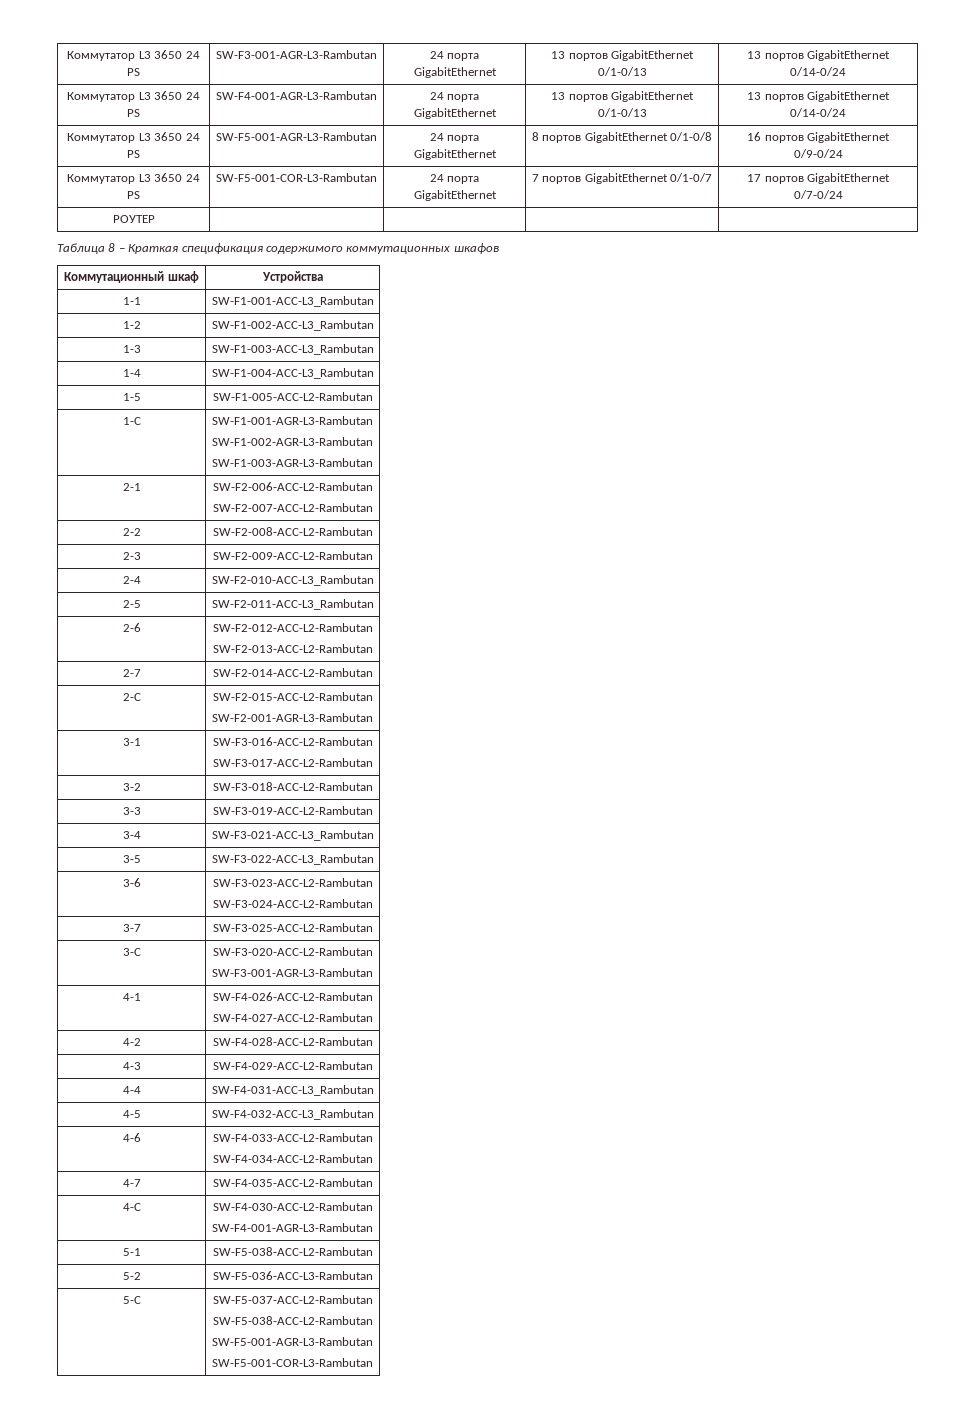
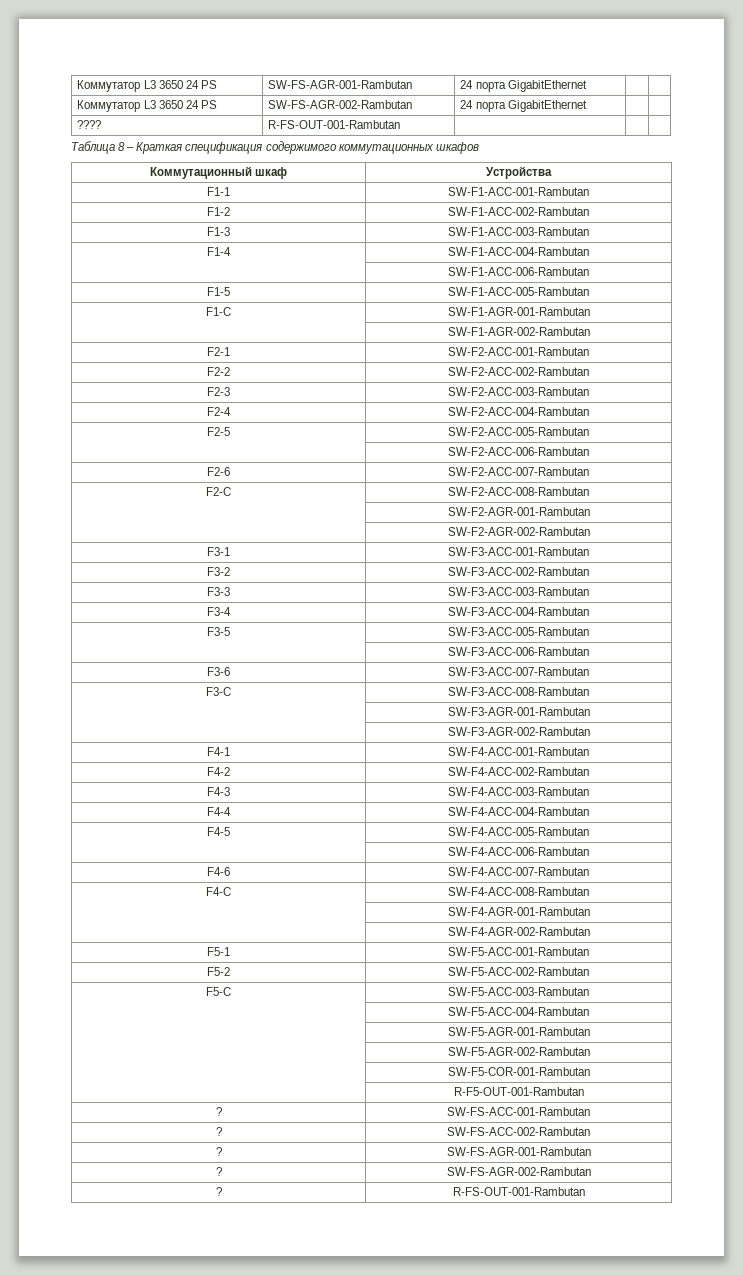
[67,50,200,61] [127,68,140,76] [216,50,377,59] [429,51,480,61] [413,67,497,78] [551,50,694,61] [597,67,647,76] [747,50,890,61] [790,67,846,76] [67,91,200,102] [127,109,140,117] [216,91,377,100] [429,92,480,102] [413,108,497,119] [551,91,694,102] [597,108,647,117] [747,91,890,102] [790,108,846,117] [67,132,200,143] [127,150,140,158] [216,132,377,141] [429,133,480,143] [413,149,497,160] [531,132,713,143] [747,132,890,143] [793,149,843,158] [67,173,200,184] [127,191,140,199] [216,173,377,182] [429,174,480,184] [413,190,497,201] [531,173,713,184] [747,173,890,184] [793,190,843,199] [112,215,155,223] Коммутатор L3 3650 24 PS | SW-F3-001-AGR-L3-Rambutan | 24 порта GigabitEthernet | 13 портов GigabitEthernet 0/1-0/13 | 13 портов GigabitEthernet 0/14-0/24 // Коммутатор L3 3650 24 PS | SW-F4-001-AGR-L3-Rambutan | 24 порта GigabitEthernet | 13 портов GigabitEthernet 0/1-0/13 | 13 портов GigabitEthernet 0/14-0/24 // Коммутатор L3 3650 24 PS | SW-F5-001-AGR-L3-Rambutan | 24 порта GigabitEthernet | 8 портов GigabitEthernet 0/1-0/8 | 16 портов GigabitEthernet 0/9-0/24 // Коммутатор L3 3650 24 PS | SW-F5-001-COR-L3-Rambutan | 24 порта GigabitEthernet | 7 портов GigabitEthernet 0/1-0/7 | 17 портов GigabitEthernet 0/7-0/24 // РОУТЕР | -> [77,80,217,92] [268,80,413,89] [460,80,587,92] [77,100,217,112] [268,100,413,109] [460,100,587,112] [77,120,102,129] [268,120,401,129] Коммутатор L3 3650 24 PS | SW-FS-AGR-001-Rambutan | 24 порта GigabitEthernet | | // Коммутатор L3 3650 24 PS | SW-FS-AGR-002-Rambutan | 24 порта GigabitEthernet | | // ???? | R-FS-OUT-001-Rambutan
[122,297,141,305] [211,296,374,307] [122,321,141,329] [211,320,374,331] [122,345,141,353] [211,344,374,355] [122,369,141,377] [211,368,374,379] [122,393,141,401] [212,392,373,401] [122,417,141,425] [212,416,373,425] [212,437,373,446] [212,458,373,467] [122,483,141,491] [212,482,373,491] [212,503,373,512] [122,528,141,536] [212,527,373,536] [122,552,141,560] [212,551,373,560] [122,576,141,584] [211,575,374,586] [122,600,141,608] [211,599,374,610] [122,623,141,632] [212,623,373,632] [212,644,373,653] [122,669,141,677] [212,668,373,677] [122,693,141,701] [212,692,373,701] [212,713,373,722] [122,738,141,746] [212,737,373,746] [212,758,373,767] [122,783,141,791] [212,782,373,791] [122,807,141,815] [212,806,373,815] [122,831,141,839] [211,830,374,841] [122,855,141,863] [211,854,374,865] [122,878,141,887] [212,878,373,887] [212,899,373,908] [122,924,141,932] [212,923,373,932] [122,948,141,956] [212,947,373,956] [212,968,373,977] [122,993,141,1001] [212,992,373,1001] [212,1013,373,1022] [122,1038,141,1046] [212,1037,373,1046] [122,1062,141,1070] [212,1061,373,1070] [122,1086,141,1094] [211,1085,374,1096] [122,1110,141,1118] [211,1109,374,1120] [122,1133,141,1142] [212,1133,373,1142] [212,1154,373,1163] [122,1179,141,1187] [212,1178,373,1187] [122,1203,141,1211] [212,1202,373,1211] [212,1223,373,1232] [122,1248,141,1256] [212,1247,373,1256] [122,1272,141,1280] [212,1271,373,1280] [122,1296,141,1304] [212,1295,373,1304] [212,1316,373,1325] [212,1337,373,1346] [212,1358,373,1367] 1-1 | SW-F1-001-ACC-L3_Rambutan // 1-2 | SW-F1-002-ACC-L3_Rambutan // 1-3 | SW-F1-003-ACC-L3_Rambutan // 1-4 | SW-F1-004-ACC-L3_Rambutan // 1-5 | SW-F1-005-ACC-L2-Rambutan // 1-C | SW-F1-001-AGR-L3-Rambutan // SW-F1-002-AGR-L3-Rambutan // SW-F1-003-AGR-L3-Rambutan // 2-1 | SW-F2-006-ACC-L2-Rambutan // SW-F2-007-ACC-L2-Rambutan // 2-2 | SW-F2-008-ACC-L2-Rambutan // 2-3 | SW-F2-009-ACC-L2-Rambutan // 2-4 | SW-F2-010-ACC-L3_Rambutan // 2-5 | SW-F2-011-ACC-L3_Rambutan // 2-6 | SW-F2-012-ACC-L2-Rambutan // SW-F2-013-ACC-L2-Rambutan // 2-7 | SW-F2-014-ACC-L2-Rambutan // 2-C | SW-F2-015-ACC-L2-Rambutan // SW-F2-001-AGR-L3-Rambutan // 3-1 | SW-F3-016-ACC-L2-Rambutan // SW-F3-017-ACC-L2-Rambutan // 3-2 | SW-F3-018-ACC-L2-Rambutan // 3-3 | SW-F3-019-ACC-L2-Rambutan // 3-4 | SW-F3-021-ACC-L3_Rambutan // 3-5 | SW-F3-022-ACC-L3_Rambutan // 3-6 | SW-F3-023-ACC-L2-Rambutan // SW-F3-024-ACC-L2-Rambutan // 3-7 | SW-F3-025-ACC-L2-Rambutan // 3-C | SW-F3-020-ACC-L2-Rambutan // SW-F3-001-AGR-L3-Rambutan // 4-1 | SW-F4-026-ACC-L2-Rambutan // SW-F4-027-ACC-L2-Rambutan // 4-2 | SW-F4-028-ACC-L2-Rambutan // 4-3 | SW-F4-029-ACC-L2-Rambutan // 4-4 | SW-F4-031-ACC-L3_Rambutan // 4-5 | SW-F4-032-ACC-L3_Rambutan // 4-6 | SW-F4-033-ACC-L2-Rambutan // SW-F4-034-ACC-L2-Rambutan // 4-7 | SW-F4-035-ACC-L2-Rambutan // 4-C | SW-F4-030-ACC-L2-Rambutan // SW-F4-001-AGR-L3-Rambutan // 5-1 | SW-F5-038-ACC-L2-Rambutan // 5-2 | SW-F5-036-ACC-L3-Rambutan // 5-C | SW-F5-037-ACC-L2-Rambutan // SW-F5-038-ACC-L2-Rambutan // SW-F5-001-AGR-L3-Rambutan // SW-F5-001-COR-L3-Rambutan -> [207,187,230,196] [448,187,589,196] [207,207,230,216] [448,207,589,216] [207,227,230,236] [448,227,589,236] [207,247,231,256] [448,247,589,256] [448,267,589,276] [207,287,230,296] [448,287,589,296] [206,307,231,316] [447,307,590,316] [447,327,590,336] [207,347,230,356] [448,347,589,356] [207,367,230,376] [448,367,589,376] [207,387,230,396] [448,387,589,396] [207,407,231,416] [448,407,589,416] [207,427,230,436] [448,427,589,436] [448,447,589,456] [207,467,230,476] [448,467,589,476] [206,487,231,496] [448,487,589,496] [447,507,590,516] [447,527,590,536] [207,547,230,556] [448,547,589,556] [207,567,230,576] [448,567,589,576] [207,587,230,596] [448,587,589,596] [207,607,231,616] [448,607,589,616] [207,627,230,636] [448,627,589,636] [448,647,589,656] [207,667,230,676] [448,667,589,676] [206,687,231,696] [448,687,589,696] [447,707,590,716] [447,727,590,736] [207,747,230,756] [448,747,589,756] [207,767,230,776] [448,767,589,776] [207,787,230,796] [448,787,589,796] [207,807,231,816] [448,807,589,816] [207,827,230,836] [448,827,589,836] [448,847,589,856] [207,867,230,876] [448,867,589,876] [206,887,231,896] [448,887,589,896] [447,907,590,916] [447,927,590,936] [207,947,230,956] [448,947,589,956] [207,967,230,976] [448,967,589,976] [206,987,231,996] [448,987,589,996] [448,1007,589,1016] [447,1027,590,1036] [447,1047,590,1056] [447,1067,590,1076] [453,1087,584,1096] [215,1107,222,1116] [447,1107,590,1116] [215,1127,222,1136] [447,1127,590,1136] [215,1147,222,1156] [446,1147,591,1156] [215,1167,222,1176] [446,1167,591,1176] [215,1187,222,1196] [452,1187,585,1196] F1-1 | SW-F1-ACC-001-Rambutan // F1-2 | SW-F1-ACC-002-Rambutan // F1-3 | SW-F1-ACC-003-Rambutan // F1-4 | SW-F1-ACC-004-Rambutan // | SW-F1-ACC-006-Rambutan // F1-5 | SW-F1-ACC-005-Rambutan // F1-C | SW-F1-AGR-001-Rambutan // | SW-F1-AGR-002-Rambutan // F2-1 | SW-F2-ACC-001-Rambutan // F2-2 | SW-F2-ACC-002-Rambutan // F2-3 | SW-F2-ACC-003-Rambutan // F2-4 | SW-F2-ACC-004-Rambutan // F2-5 | SW-F2-ACC-005-Rambutan // | SW-F2-ACC-006-Rambutan // F2-6 | SW-F2-ACC-007-Rambutan // F2-C | SW-F2-ACC-008-Rambutan // | SW-F2-AGR-001-Rambutan // | SW-F2-AGR-002-Rambutan // F3-1 | SW-F3-ACC-001-Rambutan // F3-2 | SW-F3-ACC-002-Rambutan // F3-3 | SW-F3-ACC-003-Rambutan // F3-4 | SW-F3-ACC-004-Rambutan // F3-5 | SW-F3-ACC-005-Rambutan // | SW-F3-ACC-006-Rambutan // F3-6 | SW-F3-ACC-007-Rambutan // F3-C | SW-F3-ACC-008-Rambutan // | SW-F3-AGR-001-Rambutan // | SW-F3-AGR-002-Rambutan // F4-1 | SW-F4-ACC-001-Rambutan // F4-2 | SW-F4-ACC-002-Rambutan // F4-3 | SW-F4-ACC-003-Rambutan // F4-4 | SW-F4-ACC-004-Rambutan // F4-5 | SW-F4-ACC-005-Rambutan // | SW-F4-ACC-006-Rambutan // F4-6 | SW-F4-ACC-007-Rambutan // F4-C | SW-F4-ACC-008-Rambutan // | SW-F4-AGR-001-Rambutan // | SW-F4-AGR-002-Rambutan // F5-1 | SW-F5-ACC-001-Rambutan // F5-2 | SW-F5-ACC-002-Rambutan // F5-C | SW-F5-ACC-003-Rambutan // | SW-F5-ACC-004-Rambutan // | SW-F5-AGR-001-Rambutan // | SW-F5-AGR-002-Rambutan // | SW-F5-COR-001-Rambutan // | R-F5-OUT-001-Rambutan // ? | SW-FS-ACC-001-Rambutan // ? | SW-FS-ACC-002-Rambutan // ? | SW-FS-AGR-001-Rambutan // ? | SW-FS-AGR-002-Rambutan // ? | R-FS-OUT-001-Rambutan

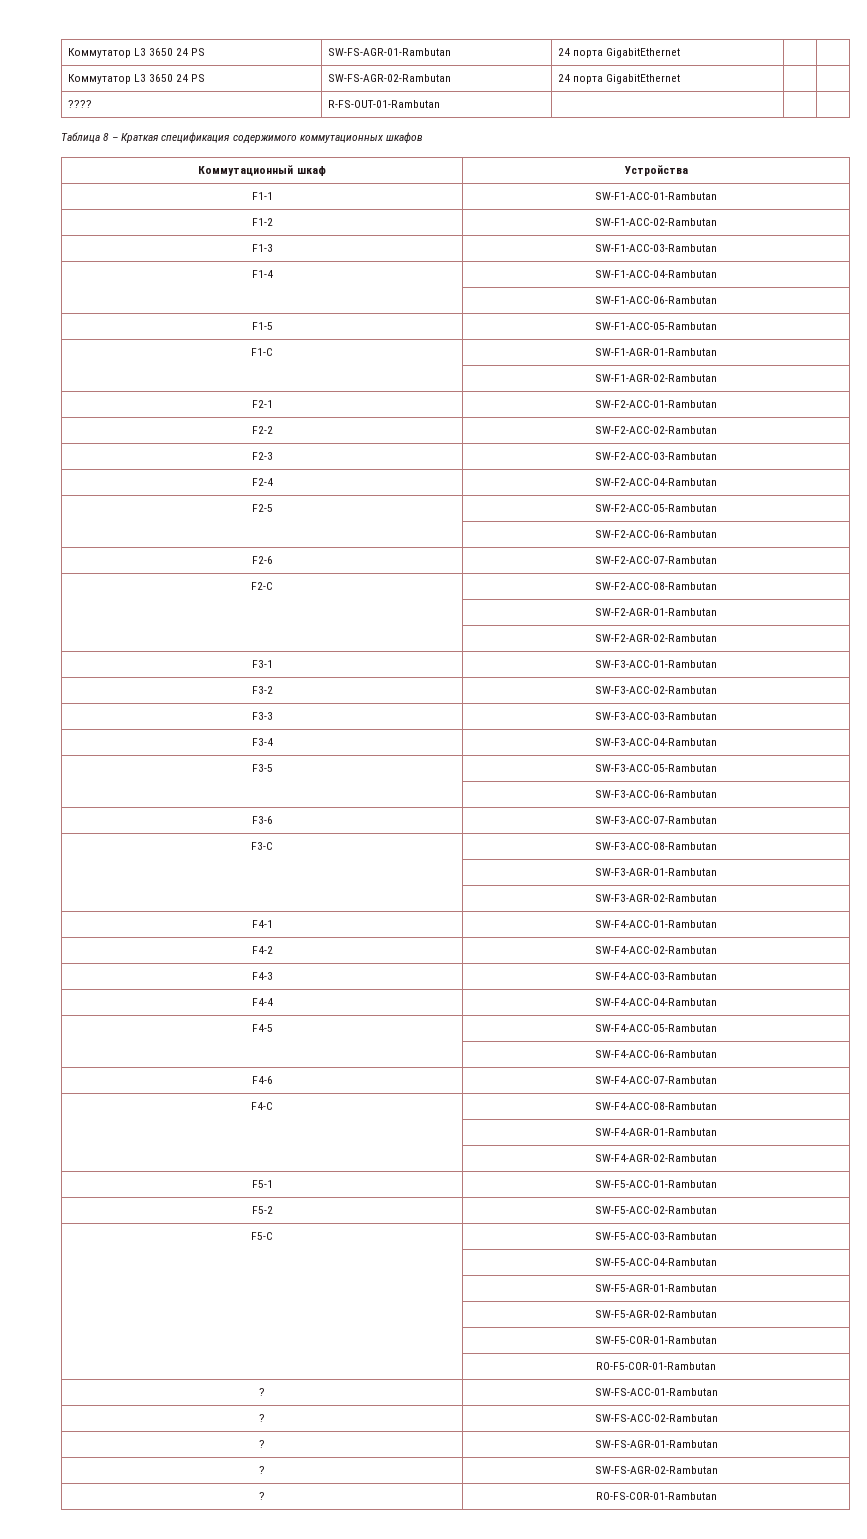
[77,80,217,92] [268,80,413,89] Коммутатор L3 3650 24 PS | SW-FS-AGR-001-Rambutan -> [67,48,206,58] [327,48,451,56] Коммутатор L3 3650 24 PS | SW-FS-AGR-01-Rambutan
[268,100,413,109] SW-FS-AGR-002-Rambutan -> [327,74,451,82] SW-FS-AGR-02-Rambutan
[268,120,401,129] R-FS-OUT-001-Rambutan -> [327,100,440,108] R-FS-OUT-01-Rambutan
[448,187,589,196] SW-F1-ACC-001-Rambutan -> [595,192,717,200] SW-F1-ACC-01-Rambutan
[448,207,589,216] SW-F1-ACC-002-Rambutan -> [595,218,717,226] SW-F1-ACC-02-Rambutan
[448,227,589,236] SW-F1-ACC-003-Rambutan -> [595,244,717,252] SW-F1-ACC-03-Rambutan
[448,247,589,256] [448,267,589,276] SW-F1-ACC-004-Rambutan // | SW-F1-ACC-006-Rambutan -> [595,270,717,278] [595,296,717,304] SW-F1-ACC-04-Rambutan // | SW-F1-ACC-06-Rambutan
[448,287,589,296] SW-F1-ACC-005-Rambutan -> [595,322,717,330] SW-F1-ACC-05-Rambutan
[447,307,590,316] [447,327,590,336] SW-F1-AGR-001-Rambutan // | SW-F1-AGR-002-Rambutan -> [595,348,717,356] [595,374,717,382] SW-F1-AGR-01-Rambutan // | SW-F1-AGR-02-Rambutan
[448,347,589,356] SW-F2-ACC-001-Rambutan -> [595,400,717,408] SW-F2-ACC-01-Rambutan
[448,367,589,376] SW-F2-ACC-002-Rambutan -> [595,426,717,434] SW-F2-ACC-02-Rambutan
[448,387,589,396] SW-F2-ACC-003-Rambutan -> [595,452,717,460] SW-F2-ACC-03-Rambutan
[448,407,589,416] SW-F2-ACC-004-Rambutan -> [595,478,717,486] SW-F2-ACC-04-Rambutan
[448,427,589,436] [448,447,589,456] SW-F2-ACC-005-Rambutan // | SW-F2-ACC-006-Rambutan -> [595,504,717,512] [595,530,717,538] SW-F2-ACC-05-Rambutan // | SW-F2-ACC-06-Rambutan
[448,467,589,476] SW-F2-ACC-007-Rambutan -> [595,556,717,564] SW-F2-ACC-07-Rambutan
[448,487,589,496] [447,507,590,516] [447,527,590,536] SW-F2-ACC-008-Rambutan // | SW-F2-AGR-001-Rambutan // | SW-F2-AGR-002-Rambutan -> [595,582,717,590] [595,608,717,616] [595,634,717,642] SW-F2-ACC-08-Rambutan // | SW-F2-AGR-01-Rambutan // | SW-F2-AGR-02-Rambutan
[448,547,589,556] SW-F3-ACC-001-Rambutan -> [595,660,717,668] SW-F3-ACC-01-Rambutan
[448,567,589,576] SW-F3-ACC-002-Rambutan -> [595,686,717,694] SW-F3-ACC-02-Rambutan
[448,587,589,596] SW-F3-ACC-003-Rambutan -> [595,712,717,720] SW-F3-ACC-03-Rambutan
[448,607,589,616] SW-F3-ACC-004-Rambutan -> [595,738,717,746] SW-F3-ACC-04-Rambutan
[448,627,589,636] [448,647,589,656] SW-F3-ACC-005-Rambutan // | SW-F3-ACC-006-Rambutan -> [595,764,717,772] [595,790,717,798] SW-F3-ACC-05-Rambutan // | SW-F3-ACC-06-Rambutan
[448,667,589,676] SW-F3-ACC-007-Rambutan -> [595,816,717,824] SW-F3-ACC-07-Rambutan
[448,687,589,696] [447,707,590,716] [447,727,590,736] SW-F3-ACC-008-Rambutan // | SW-F3-AGR-001-Rambutan // | SW-F3-AGR-002-Rambutan -> [595,842,717,850] [595,868,717,876] [595,894,717,902] SW-F3-ACC-08-Rambutan // | SW-F3-AGR-01-Rambutan // | SW-F3-AGR-02-Rambutan
[448,747,589,756] SW-F4-ACC-001-Rambutan -> [595,920,717,928] SW-F4-ACC-01-Rambutan
[448,767,589,776] SW-F4-ACC-002-Rambutan -> [595,946,717,954] SW-F4-ACC-02-Rambutan
[448,787,589,796] SW-F4-ACC-003-Rambutan -> [595,972,717,980] SW-F4-ACC-03-Rambutan
[448,807,589,816] SW-F4-ACC-004-Rambutan -> [595,998,717,1006] SW-F4-ACC-04-Rambutan
[448,827,589,836] [448,847,589,856] SW-F4-ACC-005-Rambutan // | SW-F4-ACC-006-Rambutan -> [595,1024,717,1032] [595,1050,717,1058] SW-F4-ACC-05-Rambutan // | SW-F4-ACC-06-Rambutan
[448,867,589,876] SW-F4-ACC-007-Rambutan -> [595,1076,717,1084] SW-F4-ACC-07-Rambutan
[448,887,589,896] [447,907,590,916] [447,927,590,936] SW-F4-ACC-008-Rambutan // | SW-F4-AGR-001-Rambutan // | SW-F4-AGR-002-Rambutan -> [595,1102,717,1110] [595,1128,717,1136] [595,1154,717,1162] SW-F4-ACC-08-Rambutan // | SW-F4-AGR-01-Rambutan // | SW-F4-AGR-02-Rambutan
[448,947,589,956] SW-F5-ACC-001-Rambutan -> [595,1180,717,1188] SW-F5-ACC-01-Rambutan
[448,967,589,976] SW-F5-ACC-002-Rambutan -> [595,1206,717,1214] SW-F5-ACC-02-Rambutan
[448,987,589,996] [448,1007,589,1016] [447,1027,590,1036] [447,1047,590,1056] [447,1067,590,1076] [453,1087,584,1096] [215,1107,222,1116] [447,1107,590,1116] [215,1127,222,1136] [447,1127,590,1136] [215,1147,222,1156] [446,1147,591,1156] [215,1167,222,1176] [446,1167,591,1176] [215,1187,222,1196] [452,1187,585,1196] SW-F5-ACC-003-Rambutan // | SW-F5-ACC-004-Rambutan // | SW-F5-AGR-001-Rambutan // | SW-F5-AGR-002-Rambutan // | SW-F5-COR-001-Rambutan // | R-F5-OUT-001-Rambutan // ? | SW-FS-ACC-001-Rambutan // ? | SW-FS-ACC-002-Rambutan // ? | SW-FS-AGR-001-Rambutan // ? | SW-FS-AGR-002-Rambutan // ? | R-FS-OUT-001-Rambutan -> [595,1232,717,1240] [595,1258,717,1266] [595,1284,717,1292] [595,1310,717,1318] [595,1336,717,1344] [596,1362,716,1370] [259,1388,265,1396] [594,1388,718,1396] [259,1414,265,1422] [594,1414,718,1422] [259,1440,265,1448] [594,1440,718,1448] [259,1466,265,1474] [594,1466,718,1474] [259,1492,265,1500] [595,1492,717,1500] SW-F5-ACC-03-Rambutan // | SW-F5-ACC-04-Rambutan // | SW-F5-AGR-01-Rambutan // | SW-F5-AGR-02-Rambutan // | SW-F5-COR-01-Rambutan // | RO-F5-COR-01-Rambutan // ? | SW-FS-ACC-01-Rambutan // ? | SW-FS-ACC-02-Rambutan // ? | SW-FS-AGR-01-Rambutan // ? | SW-FS-AGR-02-Rambutan // ? | RO-FS-COR-01-Rambutan

